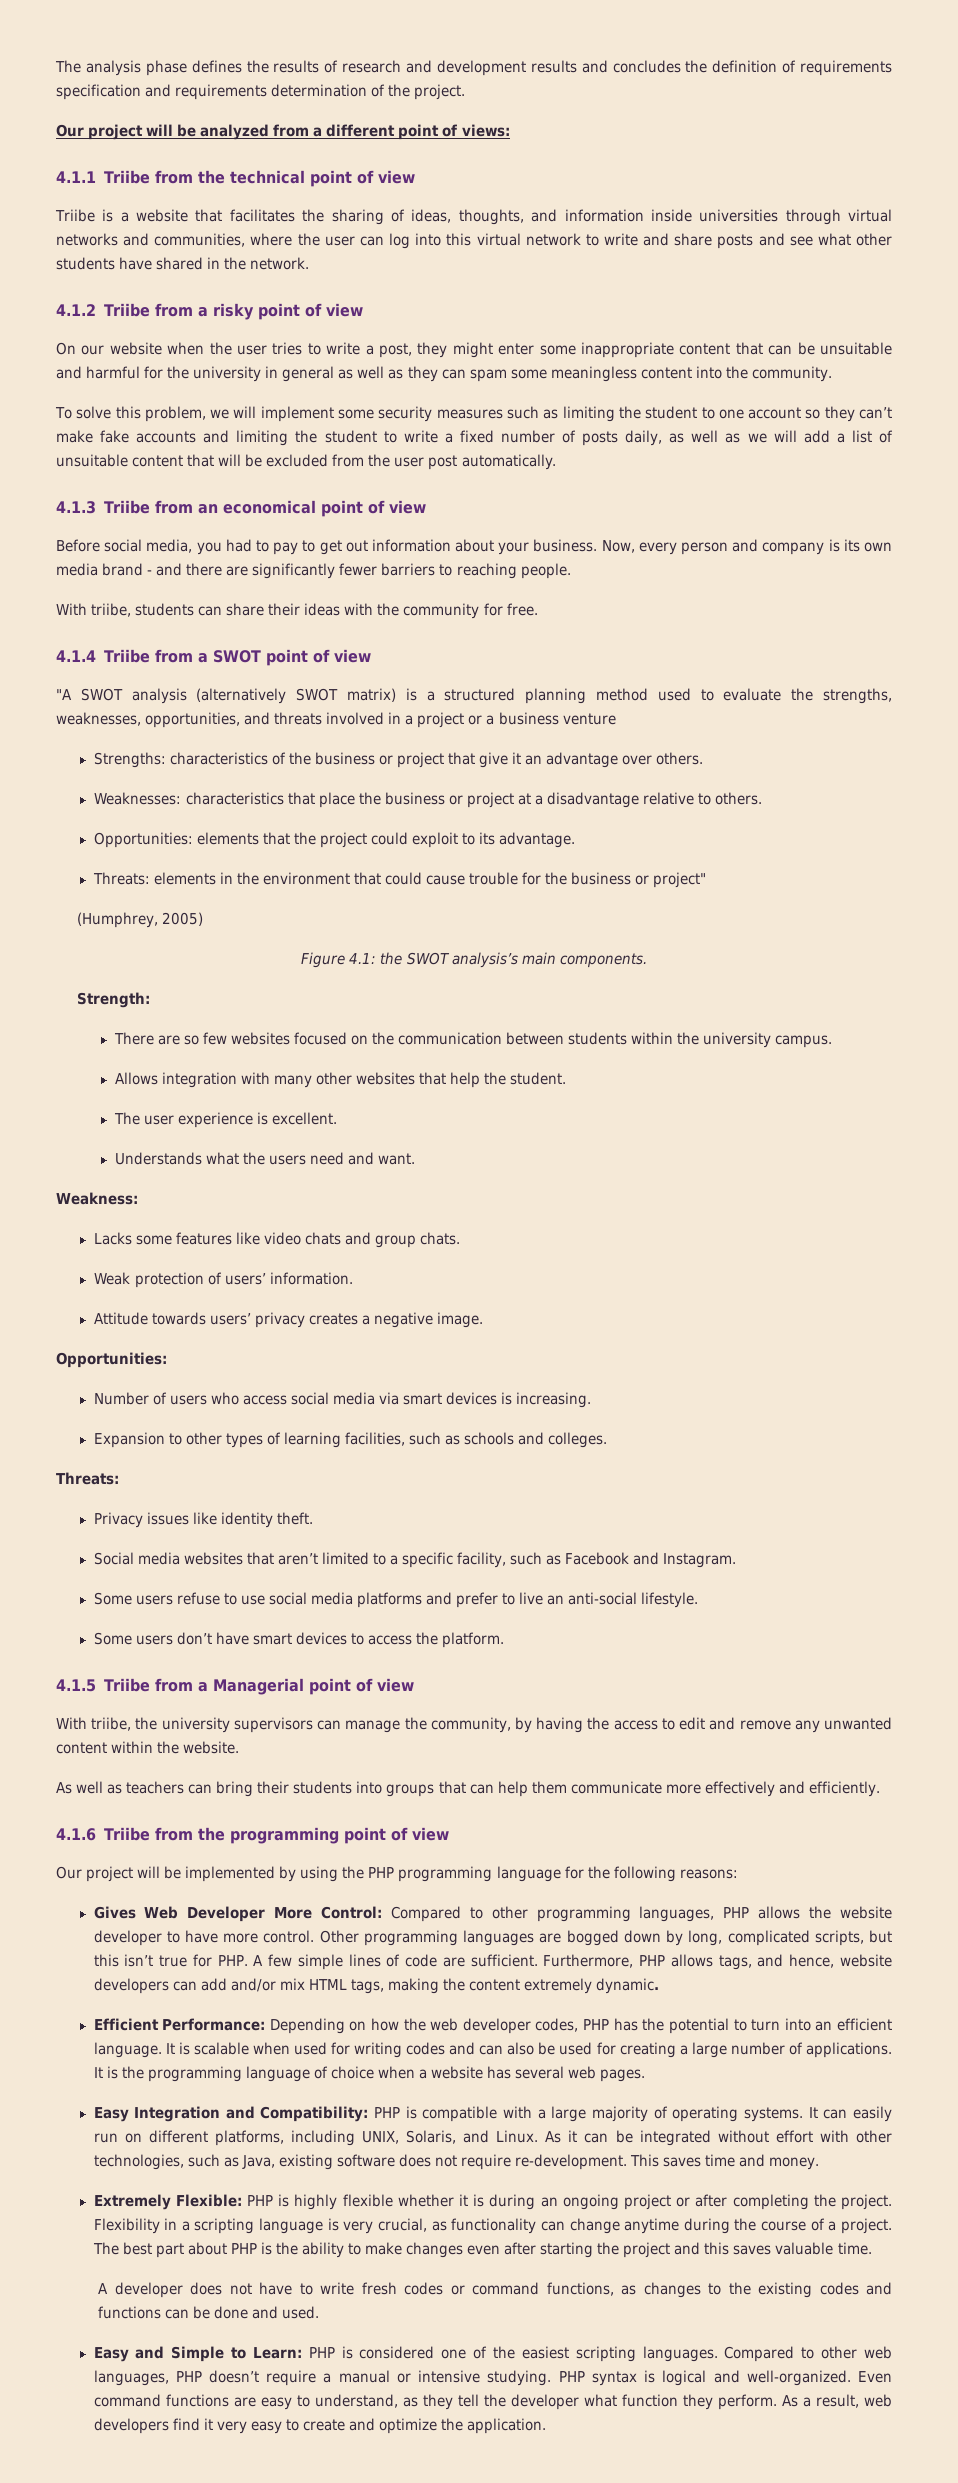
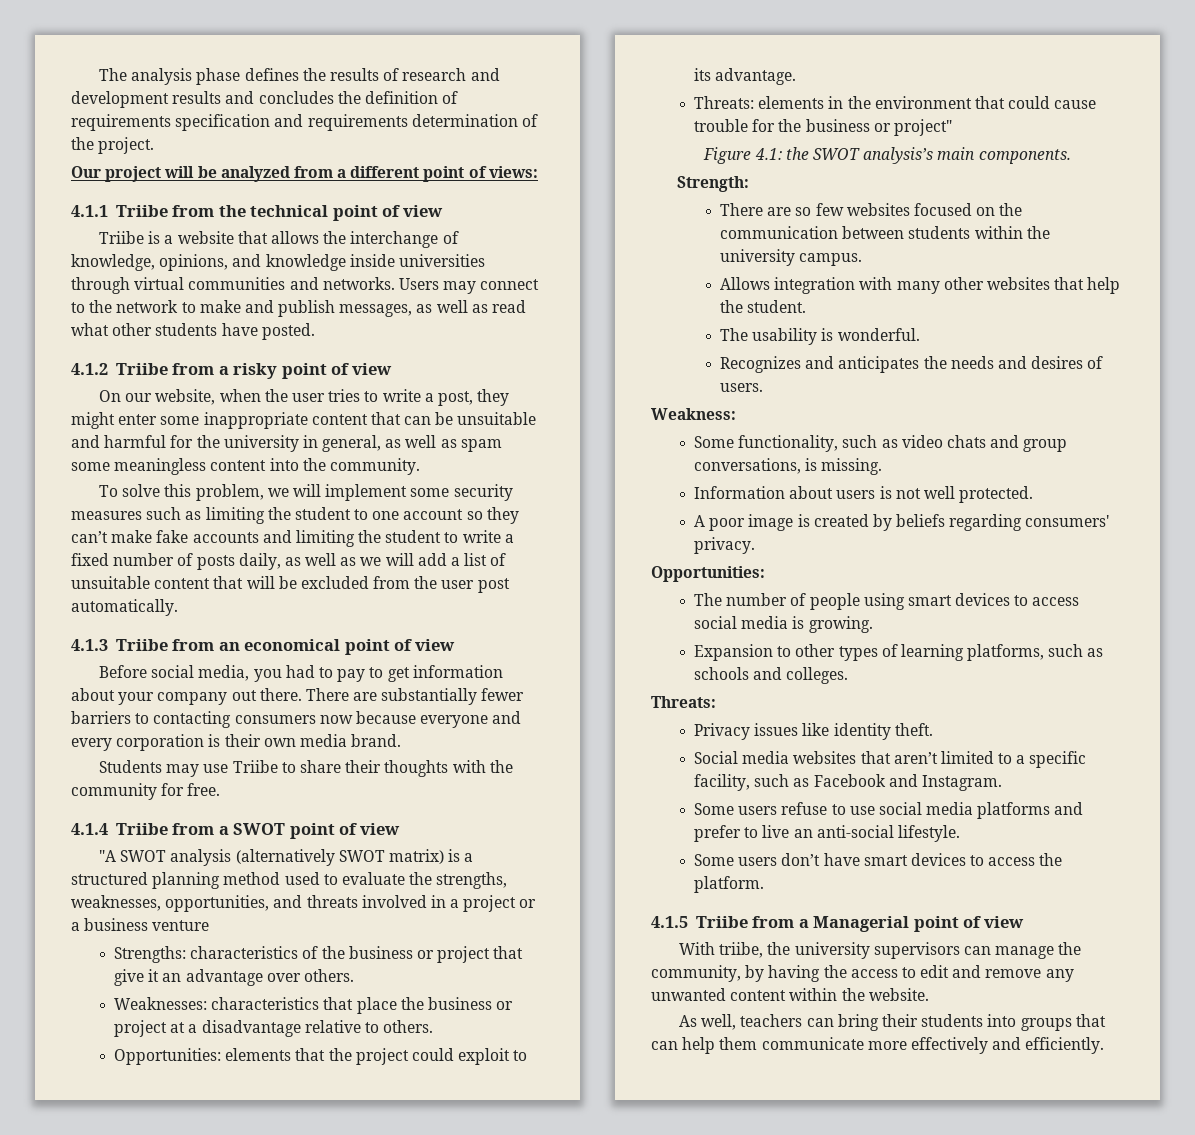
[229,209,892,225] [56,233,892,249] [56,257,310,270] facilitates the sharing of ideas, thoughts, and information inside universities through virtual networks and communities, where the user can log into this virtual network to write and share posts and see what other students have shared in the network. -> [270,231,459,248] [71,254,485,271] [71,277,540,294] [71,300,527,317] [71,323,315,340] allows the interchange of knowledge, opinions, and knowledge inside universities through virtual communities and networks. Users may connect to the network to make and publish messages, as well as read what other students have posted.
[109,342,162,355] website -> [155,389,216,405] website,
[282,366,466,382] general as well as they can -> [322,435,457,452] general, as well as
[345,540,368,552] out -> (410, 674) none
[533,539,892,555] [56,563,571,579] [56,603,223,617] business. Now, every person and company is its own media brand - and there are significantly fewer barriers to reaching people. // With triibe, students can -> [157,688,525,705] [71,711,522,728] [71,734,402,751] [99,760,296,777] company out there. There are substantially fewer barriers to contacting consumers now because everyone and every corporation is their own media brand. // Students may use Triibe to
[304,603,341,616] ideas -> [384,760,449,777] thoughts
[77,912,204,928] // (Humphrey, 2005) -> (952, 127) none
[143,1112,337,1128] [114,1152,415,1165] [56,1192,138,1205] [93,1232,460,1248] [93,1272,353,1288] [93,1312,483,1328] [56,1352,167,1368] [93,1392,592,1408] user experience is excellent. // Understands what the users need and want. // Weakness: // Lacks some features like video chats and group chats. // Weak protection of users’ information. // Attitude towards users’ privacy creates a negative image. // Opportunities: // Number of users who access social media via smart devices is increasing. -> [752,328,920,345] [719,356,1104,373] [719,383,763,392] [651,408,736,420] [694,435,1068,452] [694,458,883,475] [694,486,1034,503] [694,514,1110,531] [694,537,756,554] [651,566,765,582] [694,593,1080,610] [694,616,873,633] usability is wonderful. // Recognizes and anticipates the needs and desires of users. // Weakness: // Some functionality, such as video chats and group conversations, is missing. // Information about users is not well protected. // A poor image is created by beliefs regarding consumers' privacy. // Opportunities: // The number of people using smart devices to access social media is growing.
[344,1432,405,1446] facilities, -> [967,644,1045,661] platforms,
[76,1781,123,1794] well as -> [701,1014,737,1030] well,
[56,1827,450,1844] [56,1866,738,1882] [93,1906,893,1922] [93,1930,892,1946] [93,1954,892,1970] [93,1978,660,1994] [93,2018,893,2034] [93,2042,892,2058] [93,2066,646,2082] [93,2106,893,2122] [93,2130,893,2146] [93,2154,820,2170] [93,2194,893,2210] [93,2218,893,2234] [92,2242,872,2258] [98,2282,892,2298] [98,2306,320,2319] [93,2346,893,2362] [93,2370,892,2386] [93,2394,893,2410] [93,2418,547,2434] // 4.1.6 Triibe from the programming point of view // Our project will be implemented by using the PHP programming language for the following reasons: // Gives Web Developer More Control: Compared to other programming languages, PHP allows the website developer to have more control. Other programming languages are bogged down by long, complicated scripts, but this isn’t true for PHP. A few simple lines of code are sufficient. Furthermore, PHP allows tags, and hence, website developers can add and/or mix HTML tags, making the content extremely dynamic. // Efficient Performance: Depending on how the web developer codes, PHP has the potential to turn into an efficient language. It is scalable when used for writing codes and can also be used for creating a large number of applications. It is the programming language of choice when a website has several web pages. // Easy Integration and Compatibility: PHP is compatible with a large majority of operating systems. It can easily run on different platforms, including UNIX, Solaris, and Linux. As it can be integrated without effort with other technologies, such as Java, existing software does not require re-development. This saves time and money. // Extremely Flexible: PHP is highly flexible whether it is during an ongoing project or after completing the project. Flexibility in a scripting language is very crucial, as functionality can change anytime during the course of a project. The best part about PHP is the ability to make changes even after starting the project and this saves valuable time. // A developer does not have to write fresh codes or command functions, as changes to the existing codes and functions can be done and used. // Easy and Simple to Learn: PHP is considered one of the easiest scripting languages. Compared to other web languages, PHP doesn’t require a manual or intensive studying. PHP syntax is logical and well-organized. Even command functions are easy to understand, as they tell the developer what function they perform. As a result, web developers find it very easy to create and optimize the application. -> (1105, 1045) none

